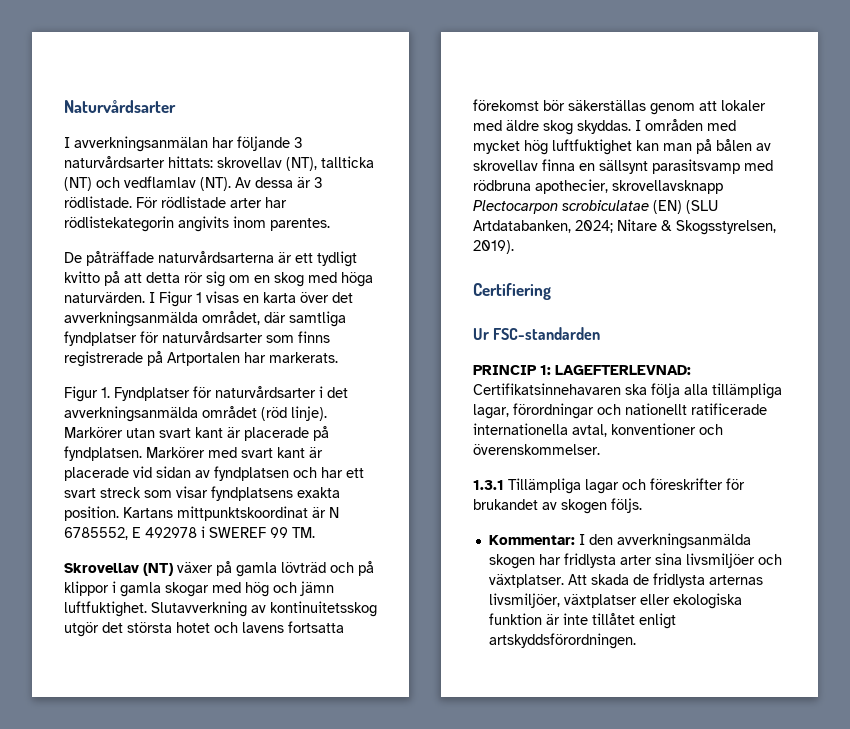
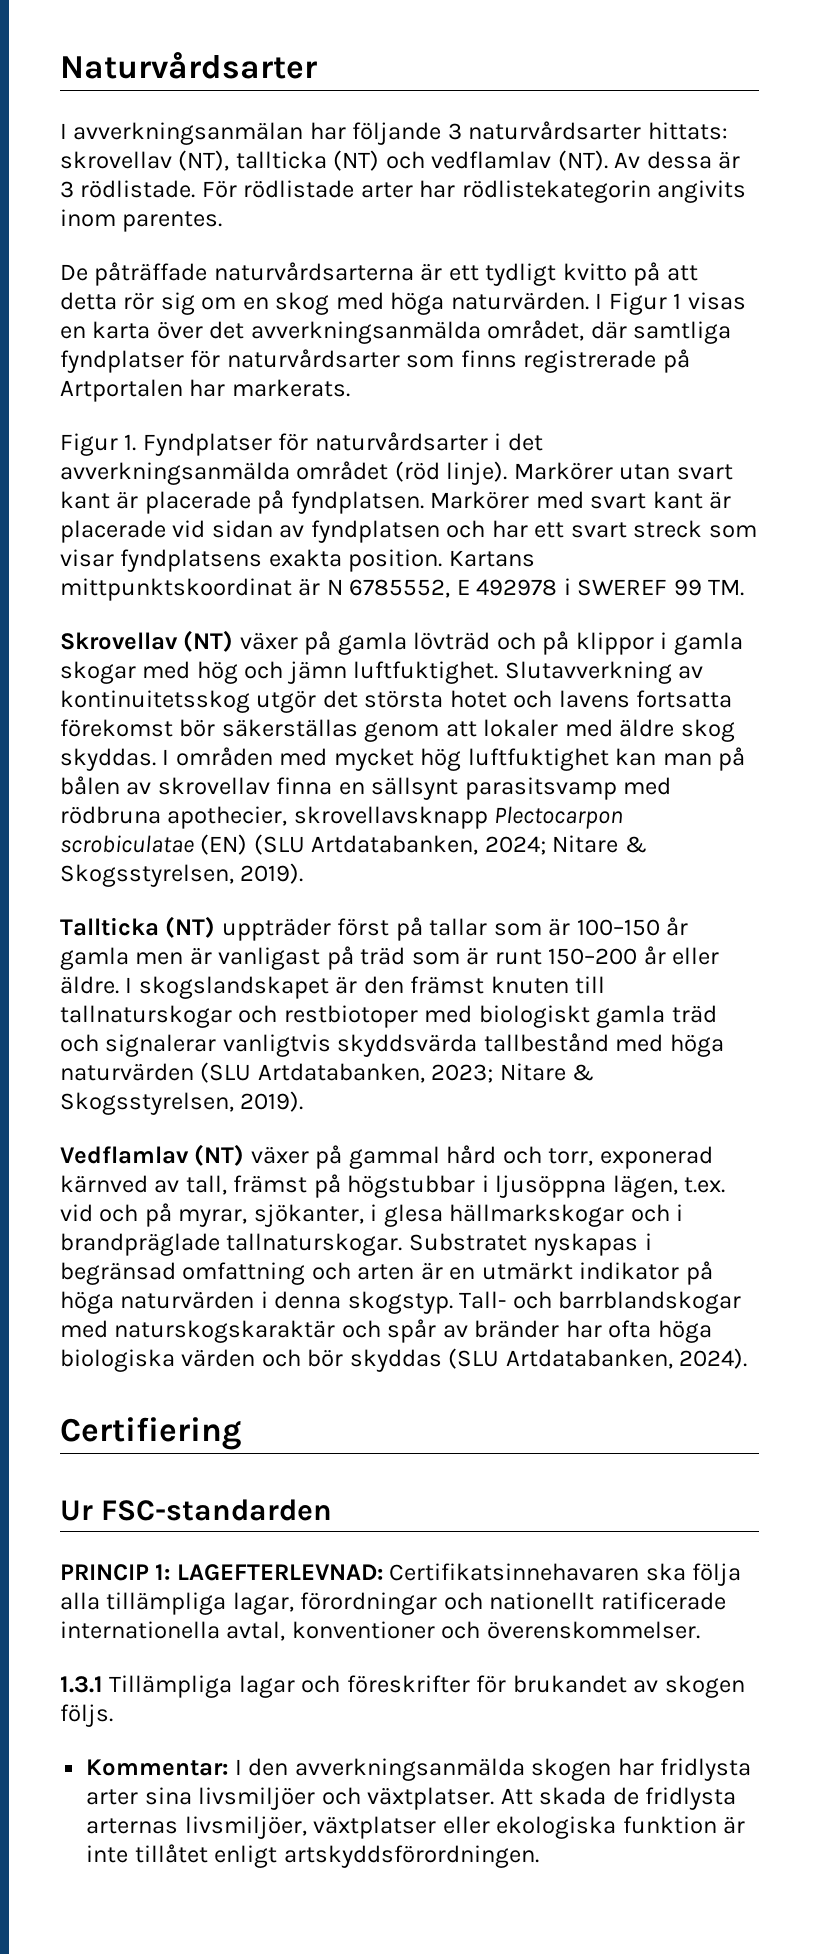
(514, 247) none -> [60,916,689,941] [60,946,720,970] [60,976,606,999] [60,1005,717,1028] [60,1033,724,1057] [60,1062,595,1083] [60,1091,304,1115] [60,1144,713,1169] [60,1174,726,1198] [60,1203,684,1227] [60,1233,652,1256] [60,1261,713,1285] [60,1291,742,1314] [60,1319,712,1343] [60,1348,748,1372] // Tallticka (NT) uppträder först på tallar som är 100–150 år gamla men är vanligast på träd som är runt 150–200 år eller äldre. I skogslandskapet är den främst knuten till tallnaturskogar och restbiotoper med biologiskt gamla träd och signalerar vanligtvis skyddsvärda tallbestånd med höga naturvärden (SLU Artdatabanken, 2023; Nitare & Skogsstyrelsen, 2019). // Vedflamlav (NT) växer på gammal hård och torr, exponerad kärnved av tall, främst på högstubbar i ljusöppna lägen, t.ex. vid och på myrar, sjökanter, i glesa hällmarkskogar och i brandpräglade tallnaturskogar. Substratet nyskapas i begränsad omfattning och arten är en utmärkt indikator på höga naturvärden i denna skogstyp. Tall- och barrblandskogar med naturskogskaraktär och spår av bränder har ofta höga biologiska värden och bör skyddas (SLU Artdatabanken, 2024).

